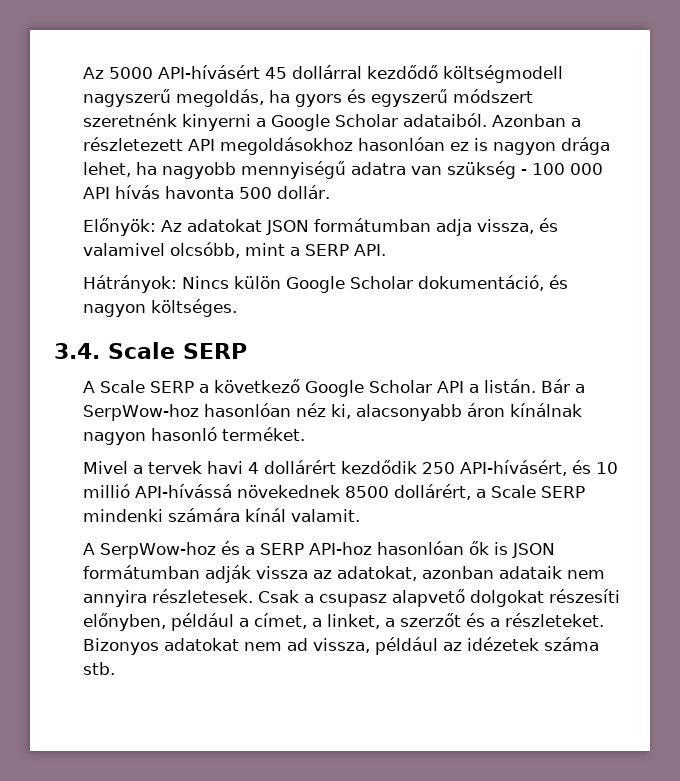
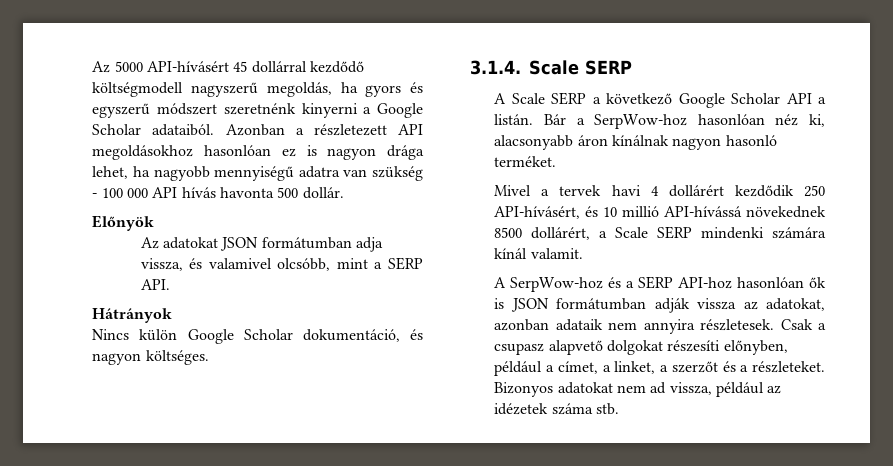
[83,218,157,236] Előnyök: -> [92,215,155,231] Előnyök //
[83,275,178,293] Hátrányok: -> [92,308,173,323] Hátrányok //
[54,343,100,359] 3.4. -> [470,60,521,75] 3.1.4.

